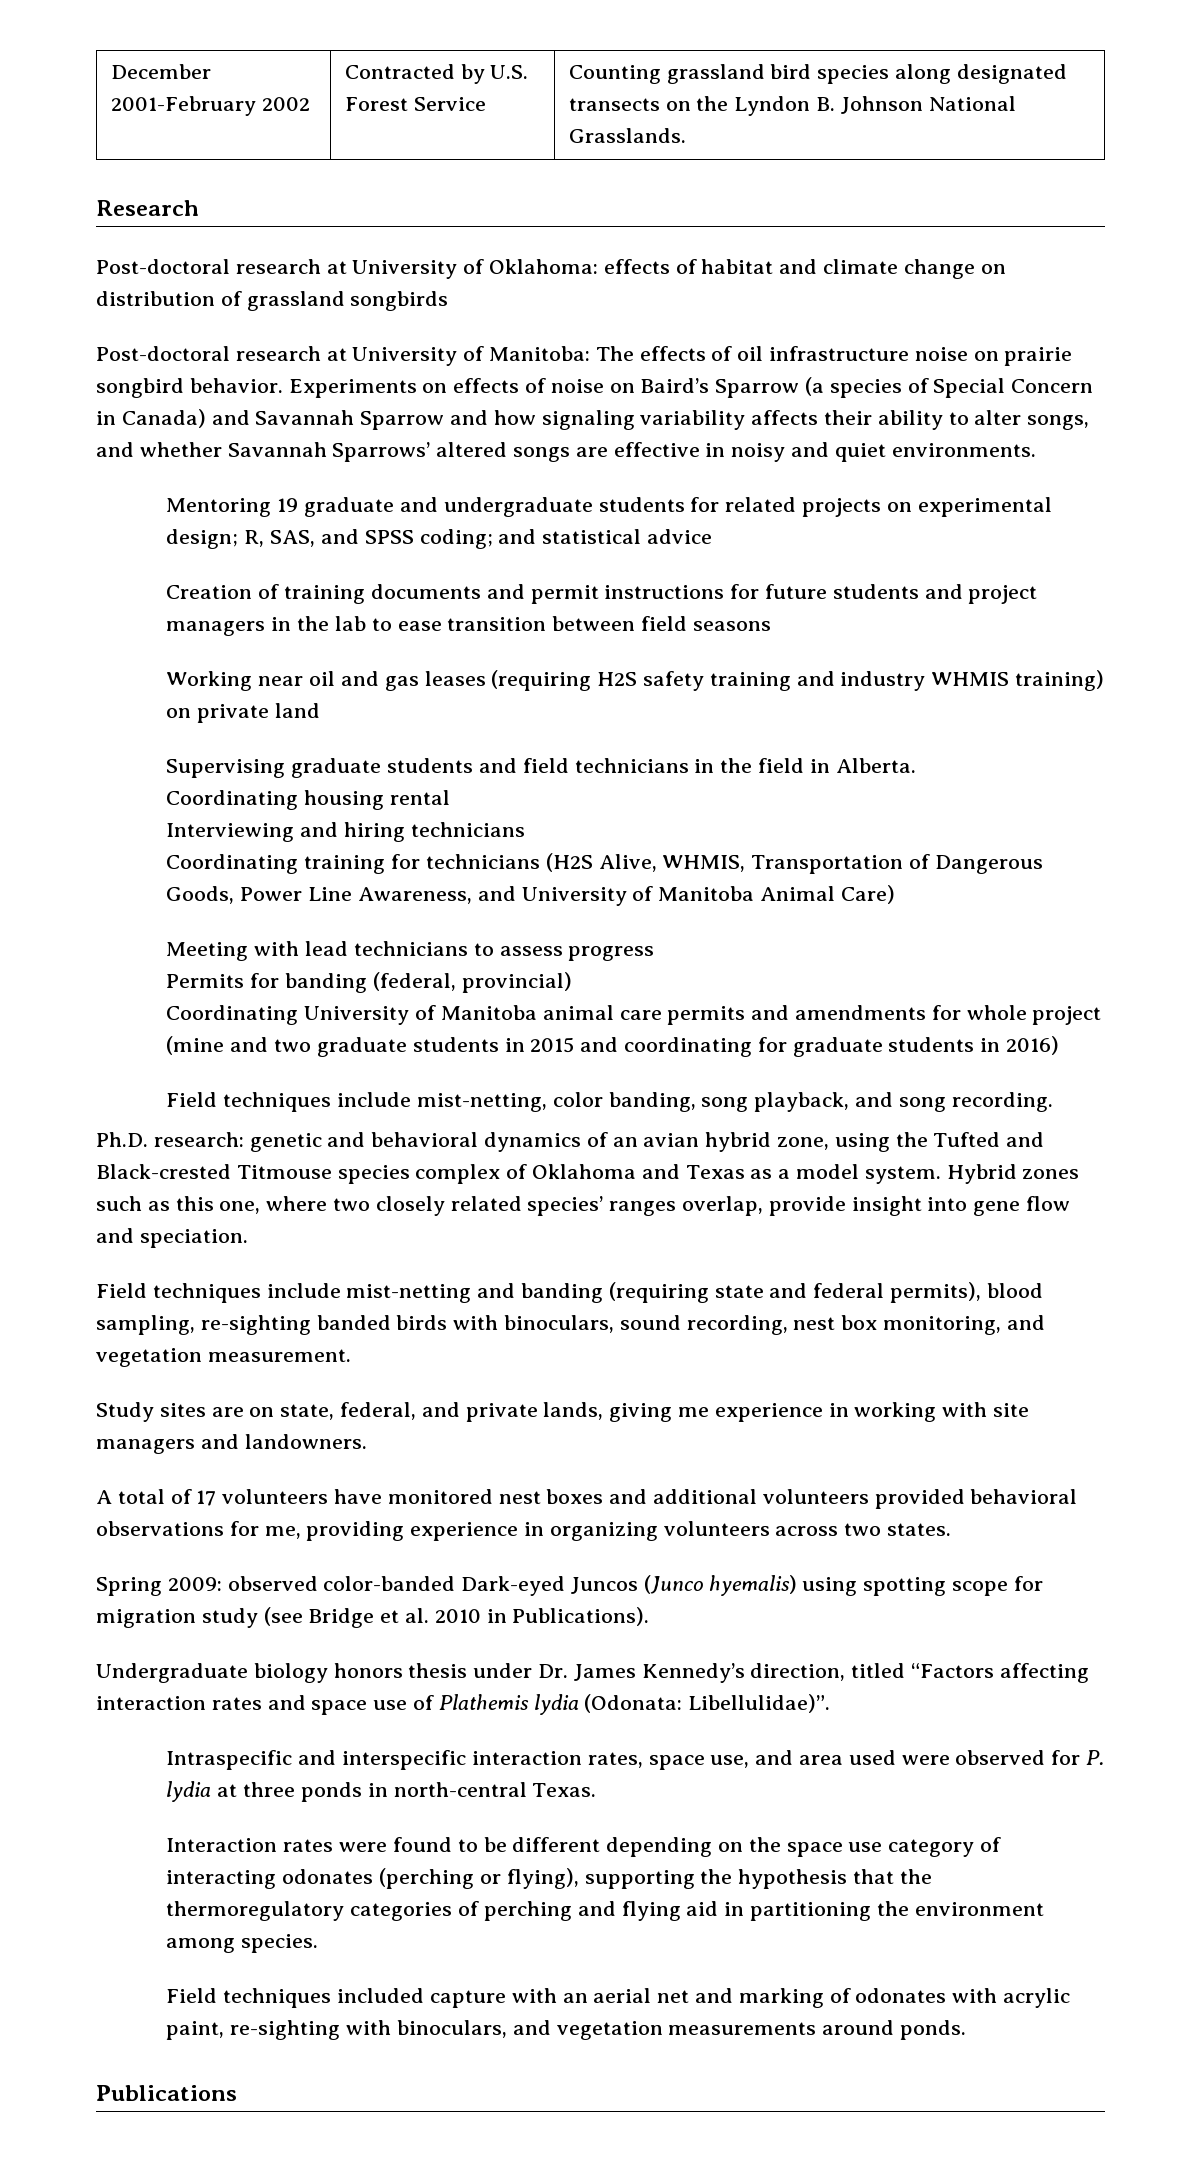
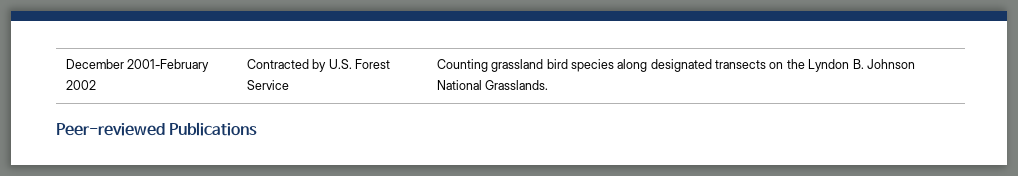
[96,200,199,216] [96,259,1006,279] [96,291,449,311] [96,346,1073,366] [96,377,1094,398] [96,409,1090,430] [96,442,1036,462] [166,497,1052,517] [166,529,712,549] [166,584,1038,604] [166,616,771,636] [166,670,1104,691] [166,703,321,723] [166,758,916,778] [166,790,451,810] [166,822,525,842] [166,853,1043,874] [166,885,895,906] [166,941,655,961] [166,972,572,993] [166,1005,1102,1025] [166,1036,1059,1057] [166,1092,1053,1112] [96,1132,1045,1152] [96,1164,1080,1184] [96,1196,1071,1216] [96,1228,248,1248] [96,1282,1043,1303] [96,1315,1045,1335] [96,1348,351,1367] [96,1402,1030,1422] [96,1434,367,1454] [96,1489,1078,1509] [96,1521,952,1541] [96,1575,1043,1596] [96,1607,650,1628] [96,1663,1089,1683] [96,1694,831,1715] [166,1750,1104,1770] [166,1781,597,1802] [166,1837,1001,1857] [166,1868,932,1889] [166,1901,1044,1921] [166,1934,319,1953] [166,1988,1070,2008] [166,2020,966,2040] Research // Post-doctoral research at University of Oklahoma: effects of habitat and climate change on distribution of grassland songbirds // Post-doctoral research at University of Manitoba: The effects of oil infrastructure noise on prairie songbird behavior. Experiments on effects of noise on Baird’s Sparrow (a species of Special Concern in Canada) and Savannah Sparrow and how signaling variability affects their ability to alter songs, and whether Savannah Sparrows’ altered songs are effective in noisy and quiet environments. // Mentoring 19 graduate and undergraduate students for related projects on experimental design; R, SAS, and SPSS coding; and statistical advice // Creation of training documents and permit instructions for future students and project managers in the lab to ease transition between field seasons // Working near oil and gas leases (requiring H2S safety training and industry WHMIS training) on private land // Supervising graduate students and field technicians in the field in Alberta. // Coordinating housing rental // Interviewing and hiring technicians // Coordinating training for technicians (H2S Alive, WHMIS, Transportation of Dangerous Goods, Power Line Awareness, and University of Manitoba Animal Care) // Meeting with lead technicians to assess progress // Permits for banding (federal, provincial) // Coordinating University of Manitoba animal care permits and amendments for whole project (mine and two graduate students in 2015 and coordinating for graduate students in 2016) // Field techniques include mist-netting, color banding, song playback, and song recording. // Ph.D. research: genetic and behavioral dynamics of an avian hybrid zone, using the Tufted and Black-crested Titmouse species complex of Oklahoma and Texas as a model system. Hybrid zones such as this one, where two closely related species’ ranges overlap, provide insight into gene flow and speciation. // Field techniques include mist-netting and banding (requiring state and federal permits), blood sampling, re-sighting banded birds with binoculars, sound recording, nest box monitoring, and vegetation measurement. // Study sites are on state, federal, and private lands, giving me experience in working with site managers and landowners. // A total of 17 volunteers have monitored nest boxes and additional volunteers provided behavioral observations for me, providing experience in organizing volunteers across two states. // Spring 2009: observed color-banded Dark-eyed Juncos (Junco hyemalis) using spotting scope for migration study (see Bridge et al. 2010 in Publications). // Undergraduate biology honors thesis under Dr. James Kennedy’s direction, titled “Factors affecting interaction rates and space use of Plathemis lydia (Odonata: Libellulidae)”. // Intraspecific and interspecific interaction rates, space use, and area used were observed for P. lydia at three ponds in north-central Texas. // Interaction rates were found to be different depending on the space use category of interacting odonates (perching or flying), supporting the hypothesis that the thermoregulatory categories of perching and flying aid in partitioning the environment among species. // Field techniques included capture with an aerial net and marking of odonates with acrylic paint, re-sighting with binoculars, and vegetation measurements around ponds. // -> [56,123,165,136] Peer-reviewed

